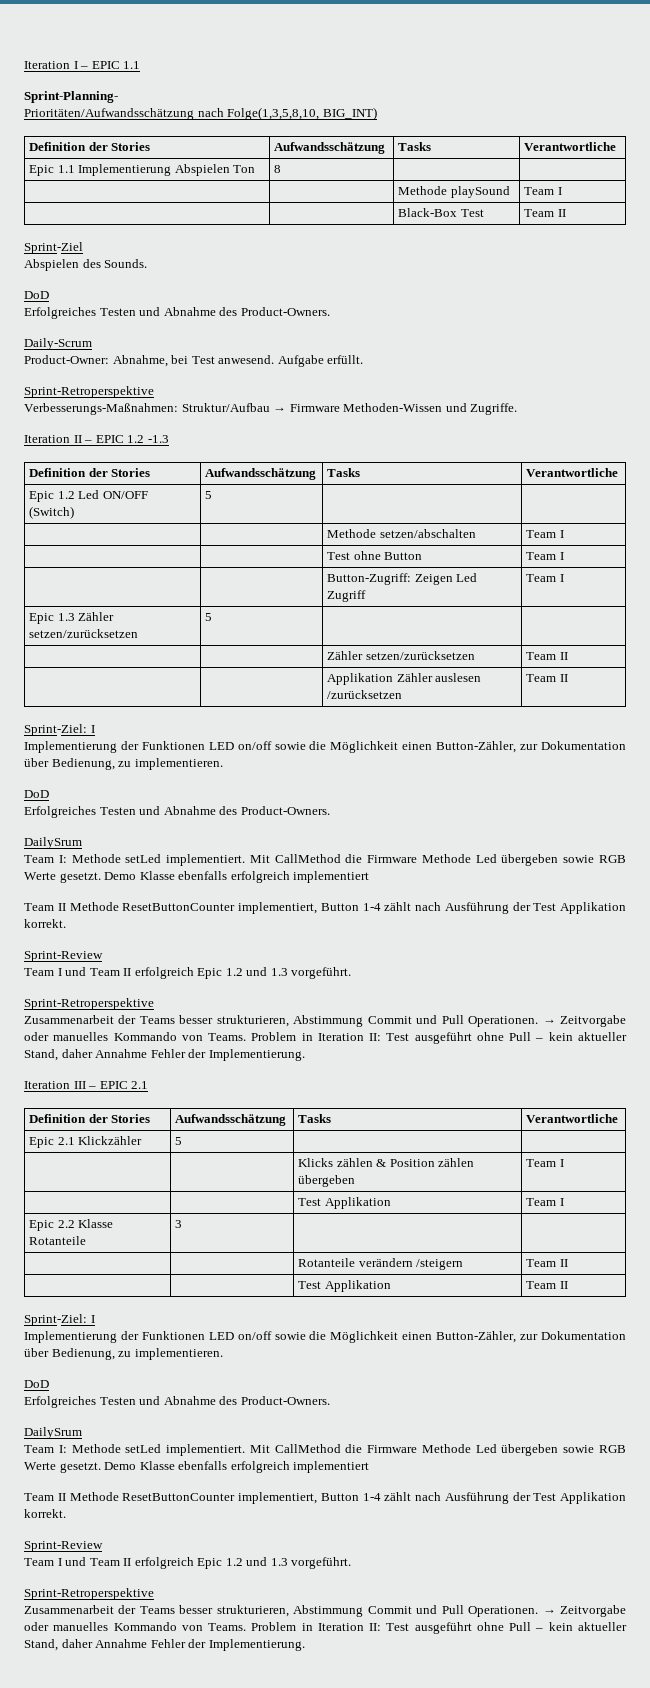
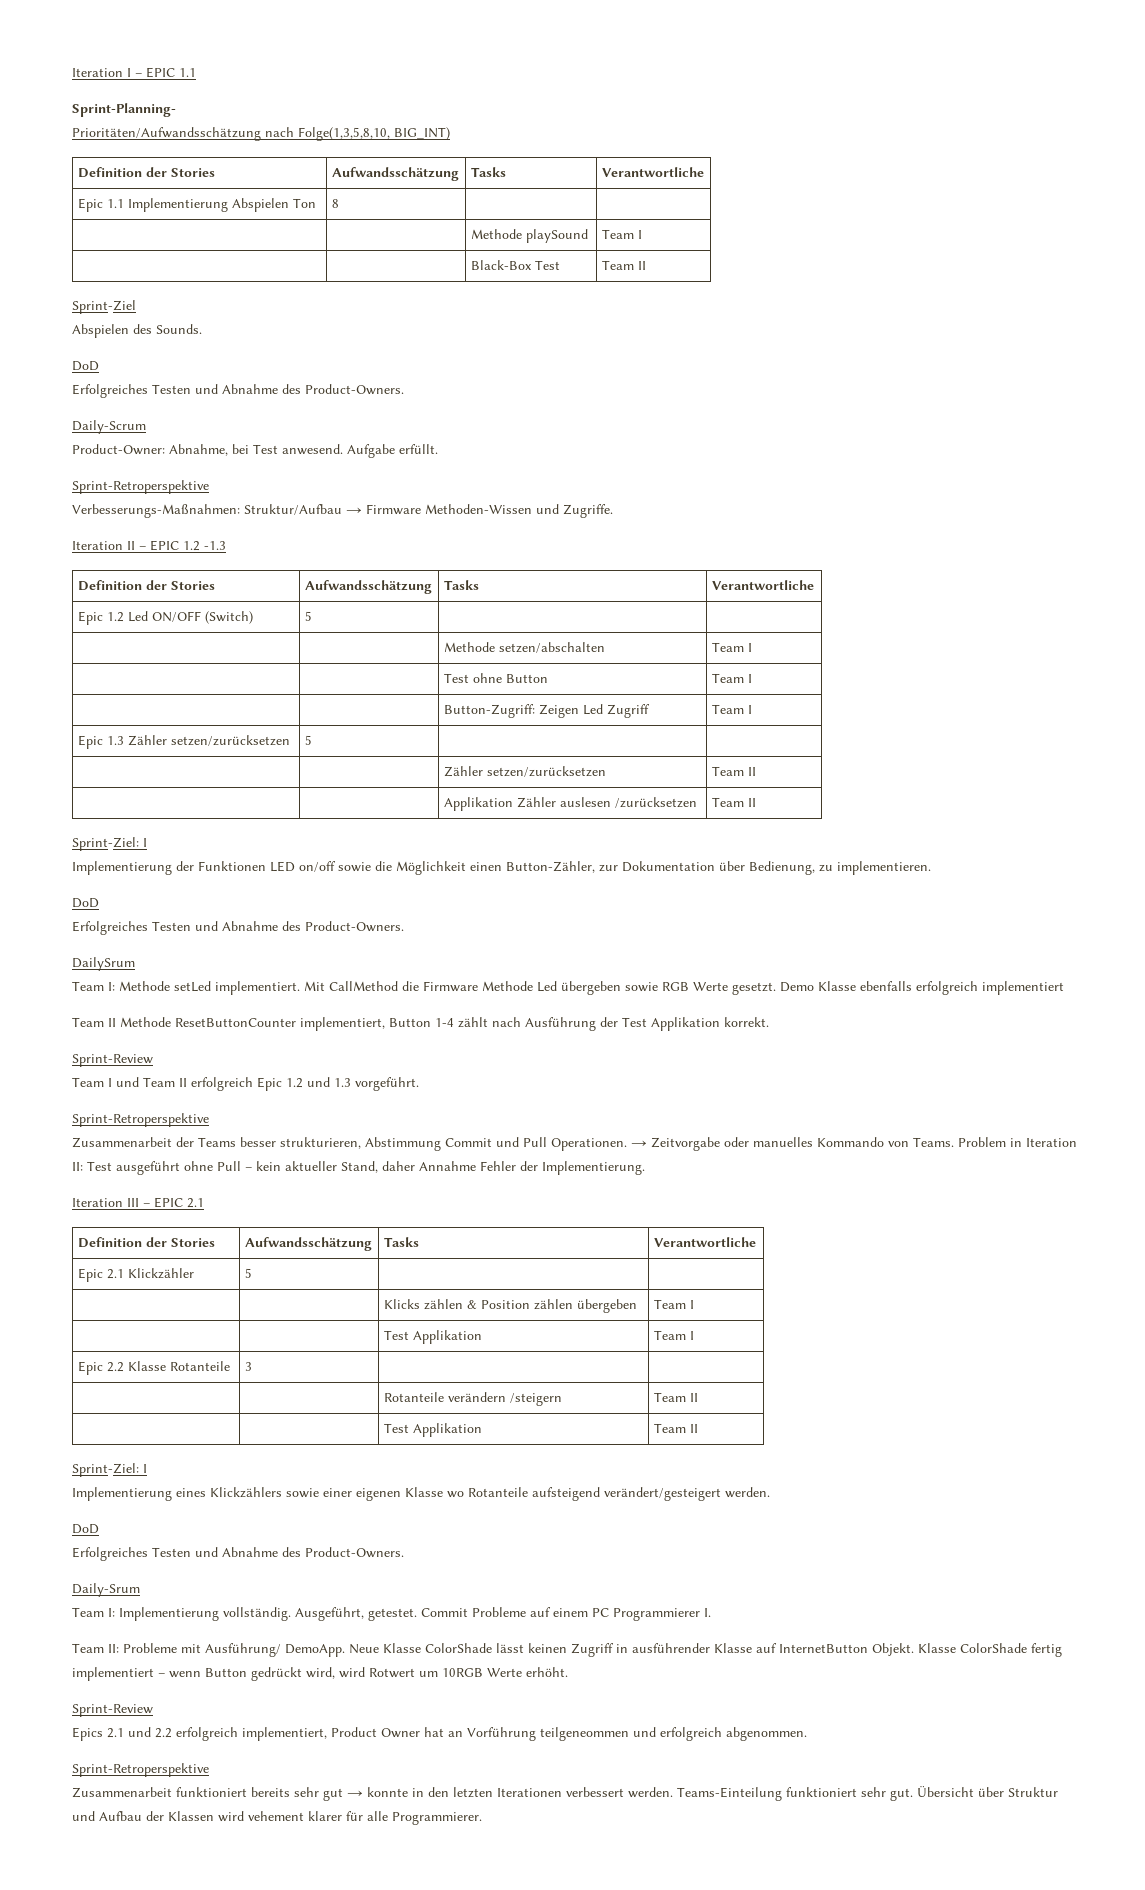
[120,1331,627,1343] [24,1348,223,1360] [24,1380,49,1388] [24,1396,330,1408] [24,1427,82,1439] [24,1444,626,1456] [24,1461,370,1473] [24,1492,626,1504] [24,1509,66,1518] [24,1541,103,1552] [24,1557,352,1569] [24,1588,154,1600] [24,1605,626,1617] [24,1622,627,1634] [24,1639,305,1651] der Funktionen LED on/off sowie die Möglichkeit einen Button-Zähler, zur Dokumentation über Bedienung, zu implementieren. // DoD // Erfolgreiches Testen und Abnahme des Product-Owners. // DailySrum // Team I: Methode setLed implementiert. Mit CallMethod die Firmware Methode Led übergeben sowie RGB Werte gesetzt. Demo Klasse ebenfalls erfolgreich implementiert // Team II Methode ResetButtonCounter implementiert, Button 1-4 zählt nach Ausführung der Test Applikation korrekt. // Sprint-Review // Team I und Team II erfolgreich Epic 1.2 und 1.3 vorgeführt. // Sprint-Retroperspektive // Zusammenarbeit der Teams besser strukturieren, Abstimmung Commit und Pull Operationen. → Zeitvorgabe oder manuelles Kommando von Teams. Problem in Iteration II: Test ausgeführt ohne Pull – kein aktueller Stand, daher Annahme Fehler der Implementierung. -> [176,1487,770,1501] [72,1524,99,1534] [72,1547,404,1561] [72,1583,140,1597] [72,1607,711,1621] [72,1643,1062,1657] [72,1667,568,1681] [72,1704,153,1717] [72,1727,807,1741] [72,1763,209,1777] [72,1786,1058,1801] [72,1811,482,1825] eines Klickzählers sowie einer eigenen Klasse wo Rotanteile aufsteigend verändert/gesteigert werden. // DoD // Erfolgreiches Testen und Abnahme des Product-Owners. // Daily-Srum // Team I: Implementierung vollständig. Ausgeführt, getestet. Commit Probleme auf einem PC Programmierer I. // Team II: Probleme mit Ausführung/ DemoApp. Neue Klasse ColorShade lässt keinen Zugriff in ausführender Klasse auf InternetButton Objekt. Klasse ColorShade fertig implementiert – wenn Button gedrückt wird, wird Rotwert um 10RGB Werte erhöht. // Sprint-Review // Epics 2.1 und 2.2 erfolgreich implementiert, Product Owner hat an Vorführung teilgeneommen und erfolgreich abgenommen. // Sprint-Retroperspektive // Zusammenarbeit funktioniert bereits sehr gut → konnte in den letzten Iterationen verbessert werden. Teams-Einteilung funktioniert sehr gut. Übersicht über Struktur und Aufbau der Klassen wird vehement klarer für alle Programmierer.

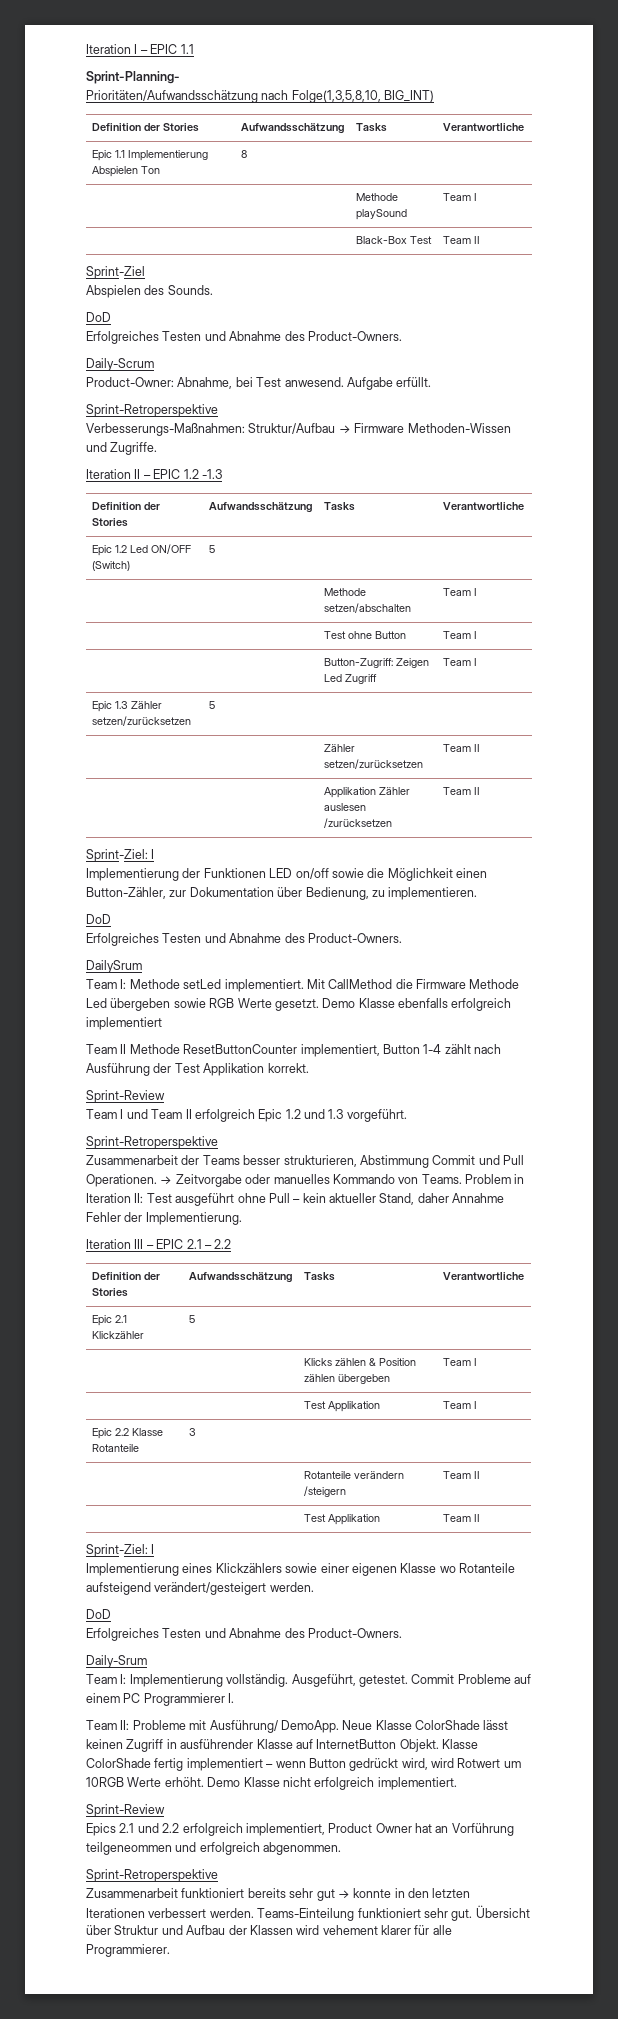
(204, 1203) none -> [204,1239,232,1249] – 2.2
(568, 1672) none -> [207,1777,457,1790] Demo Klasse nicht erfolgreich implementiert.

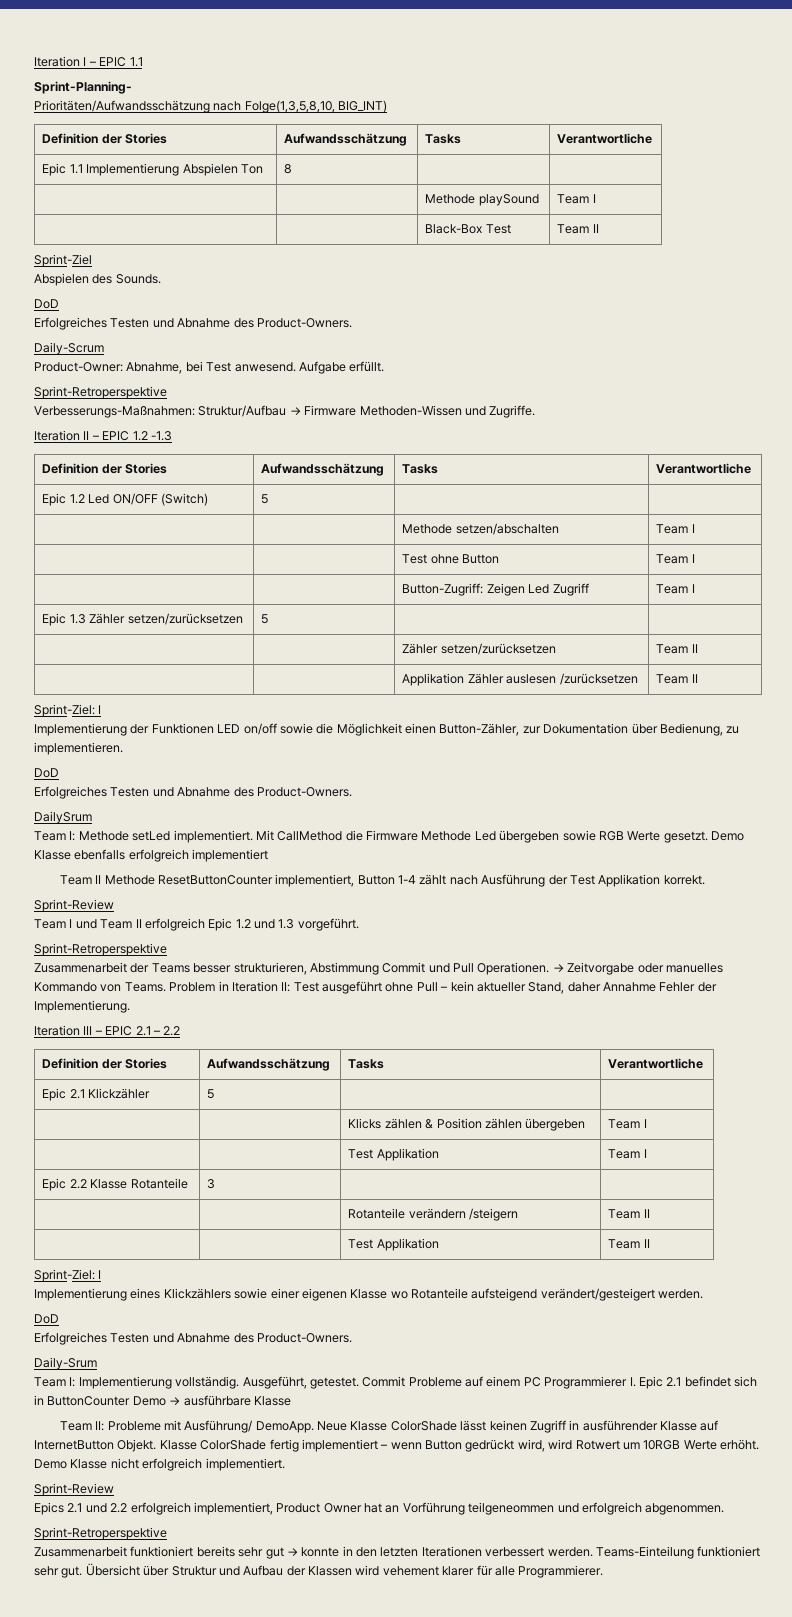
(235, 1698) none -> [638,1376,757,1389] [34,1395,291,1406] Epic 2.1 befindet sich in ButtonCounter Demo → ausführbare Klasse

